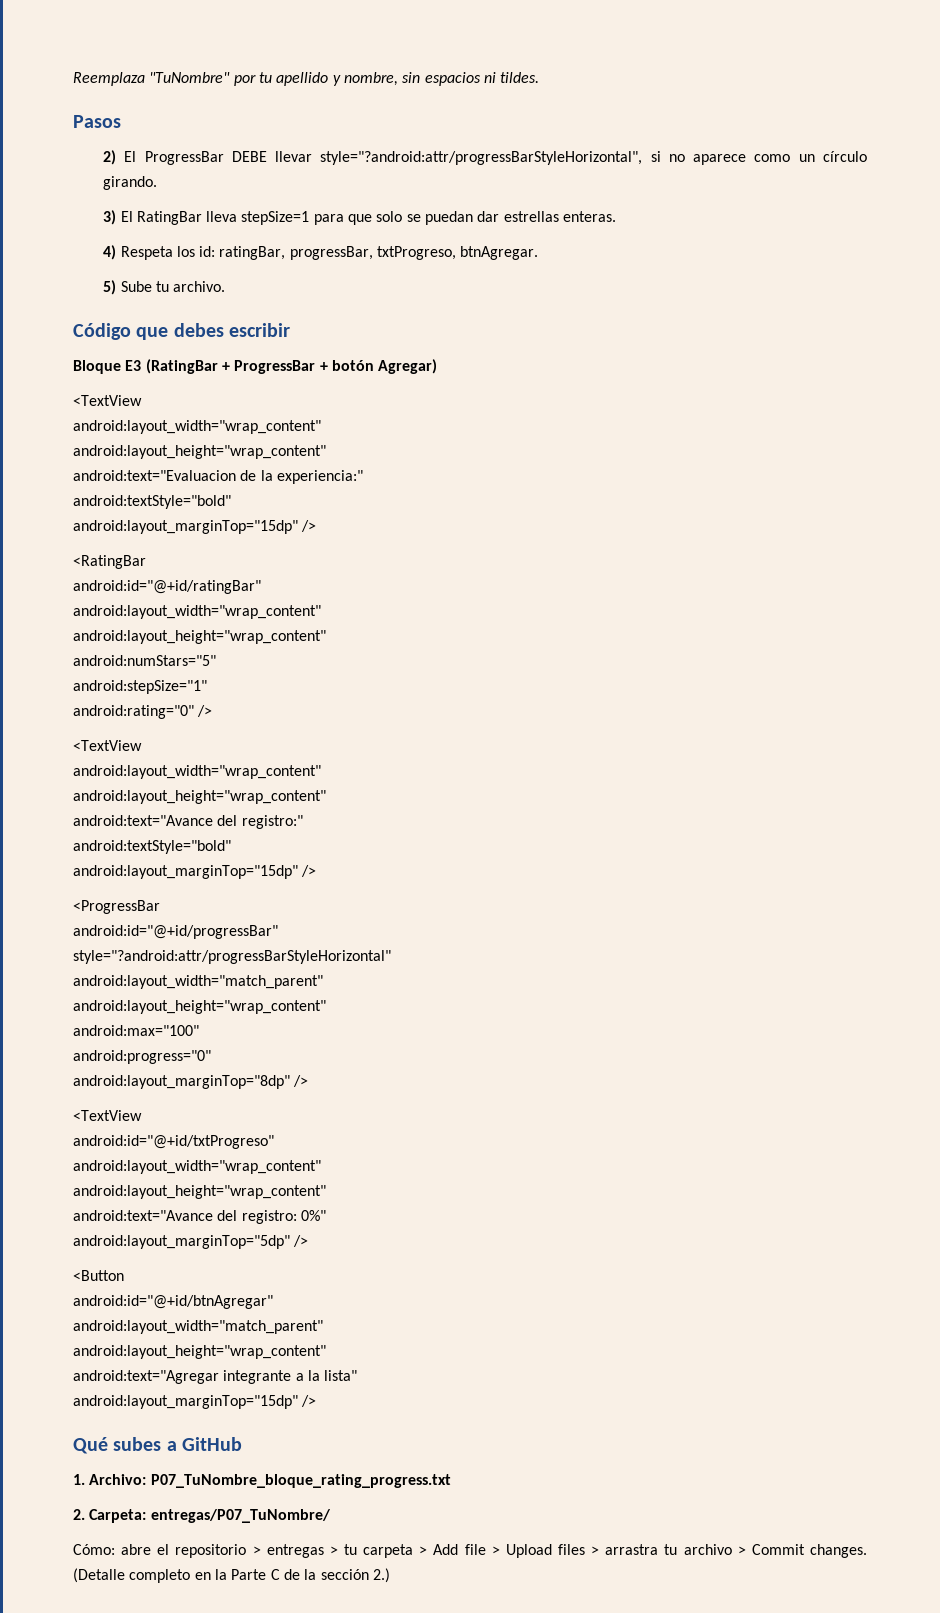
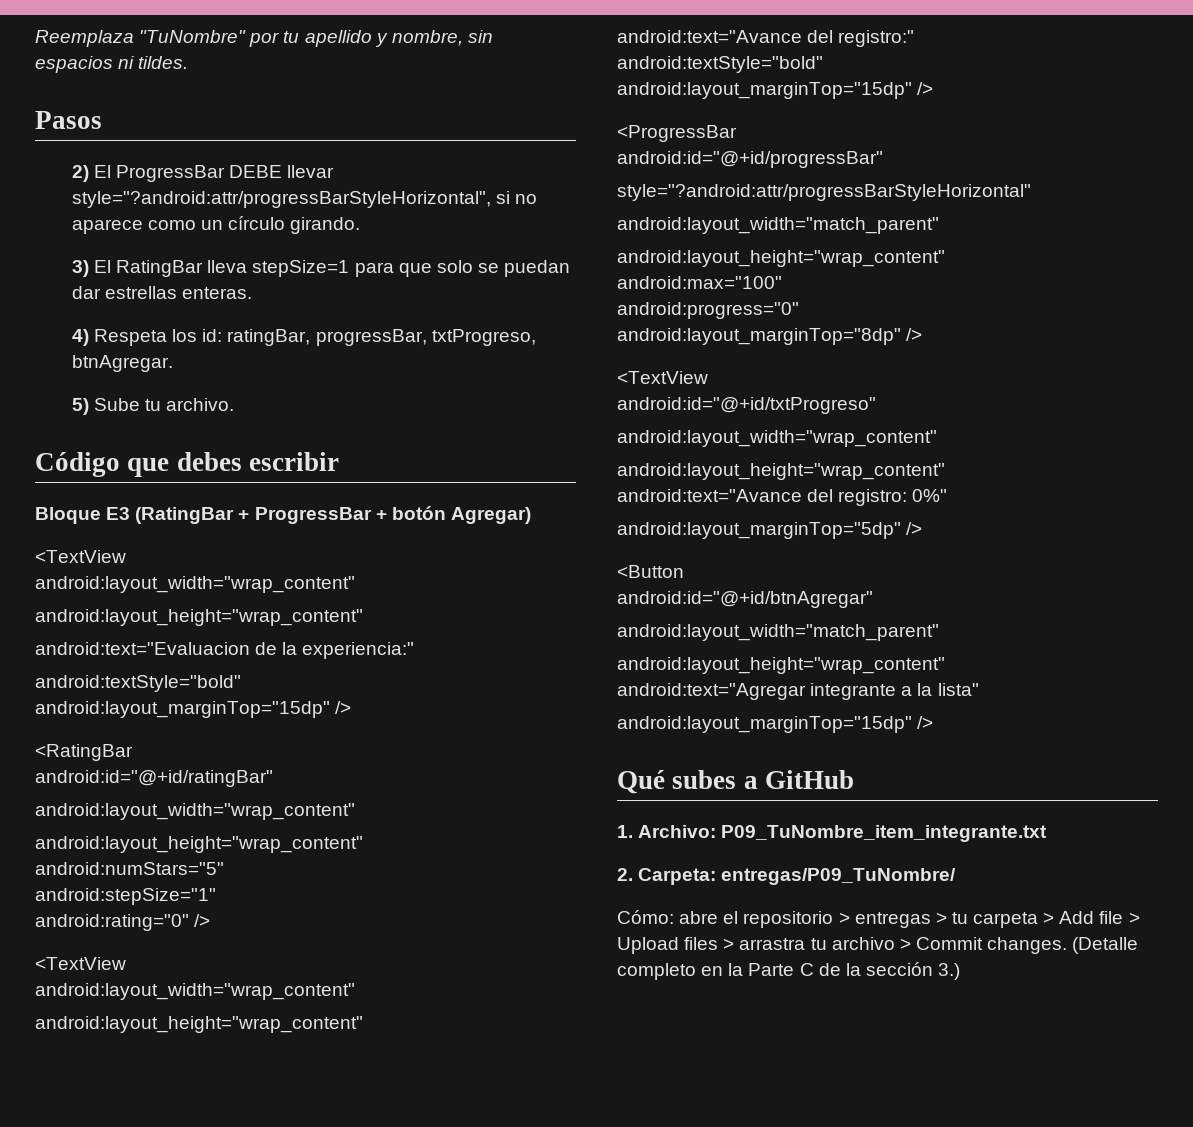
[150,1474,451,1488] P07_TuNombre_bloque_rating_progress.txt -> [721,825,1048,842] P09_TuNombre_item_integrante.txt
[150,1509,331,1523] entregas/P07_TuNombre/ -> [721,868,957,885] entregas/P09_TuNombre/
[372,1568,390,1583] 2.) -> [938,963,961,980] 3.)

